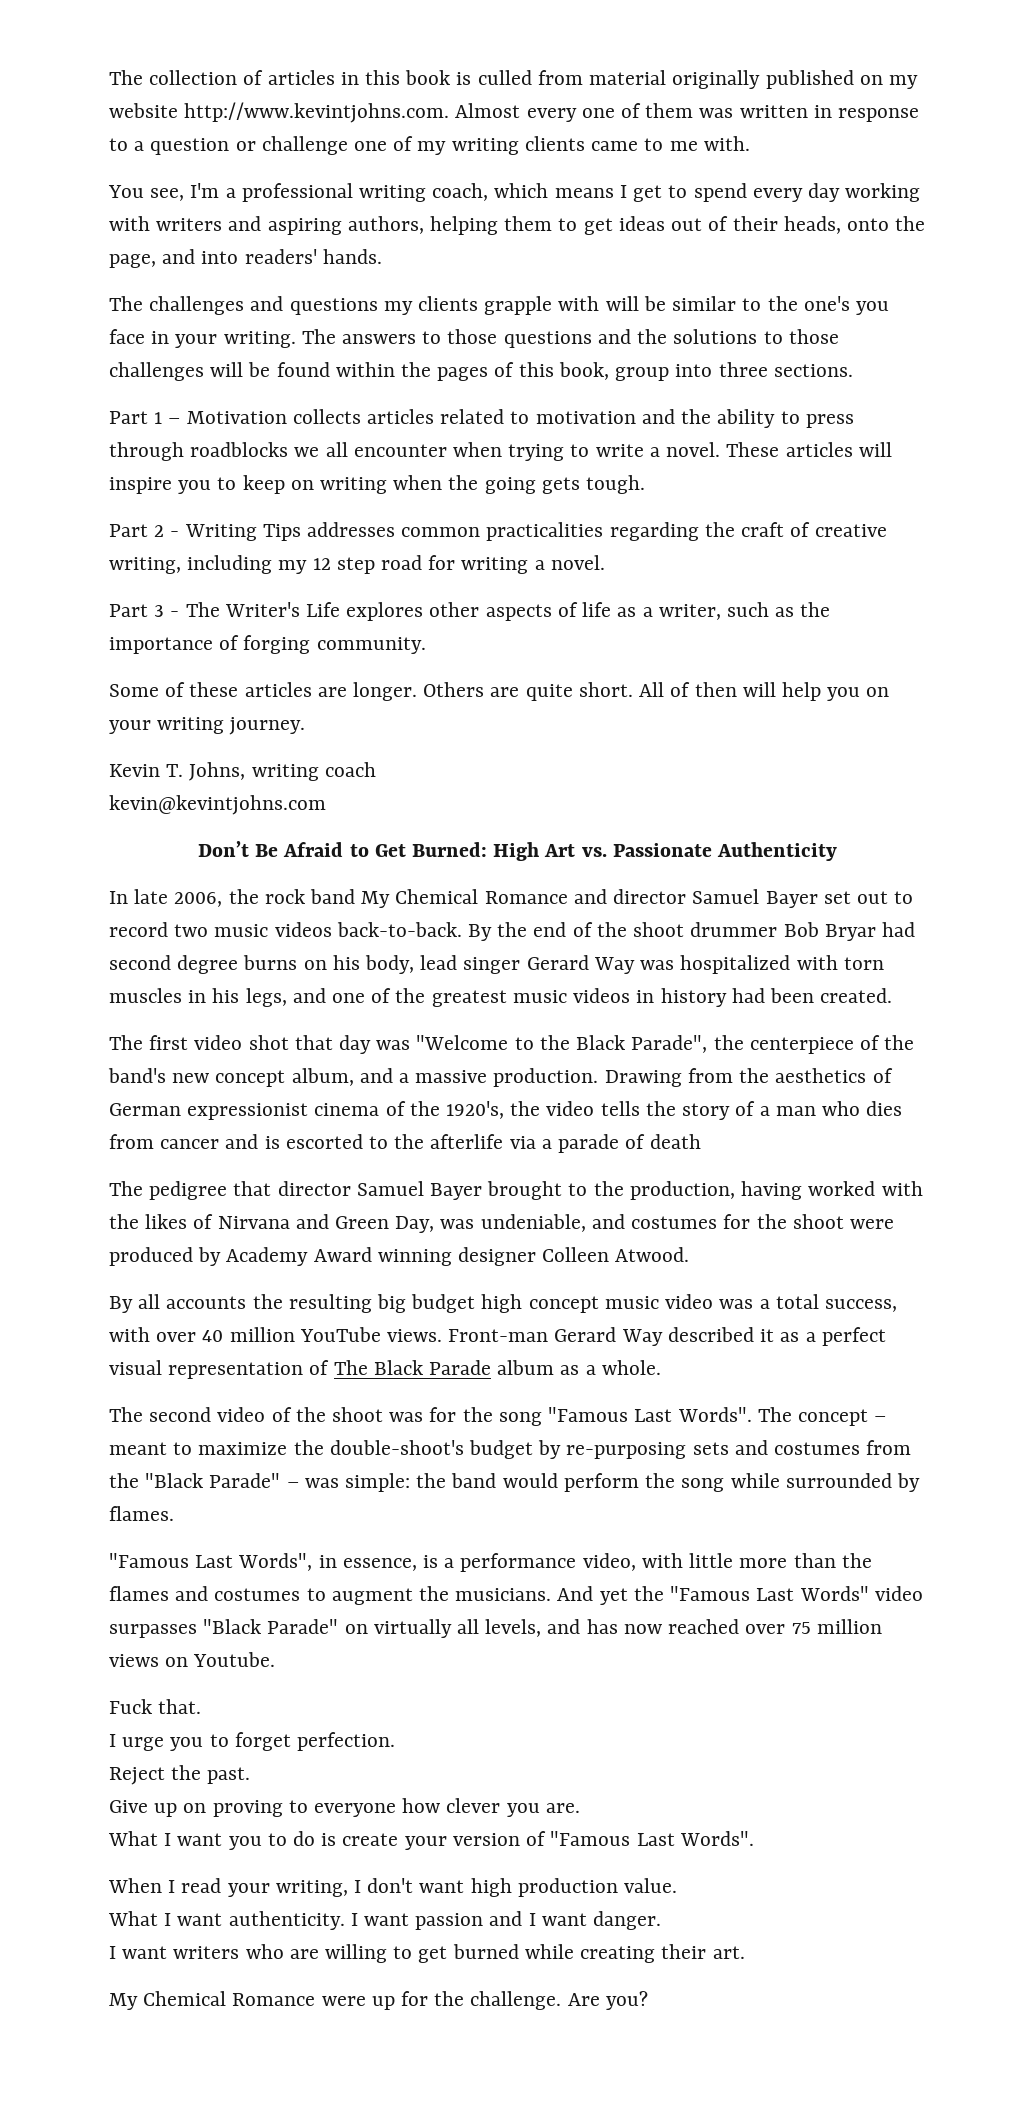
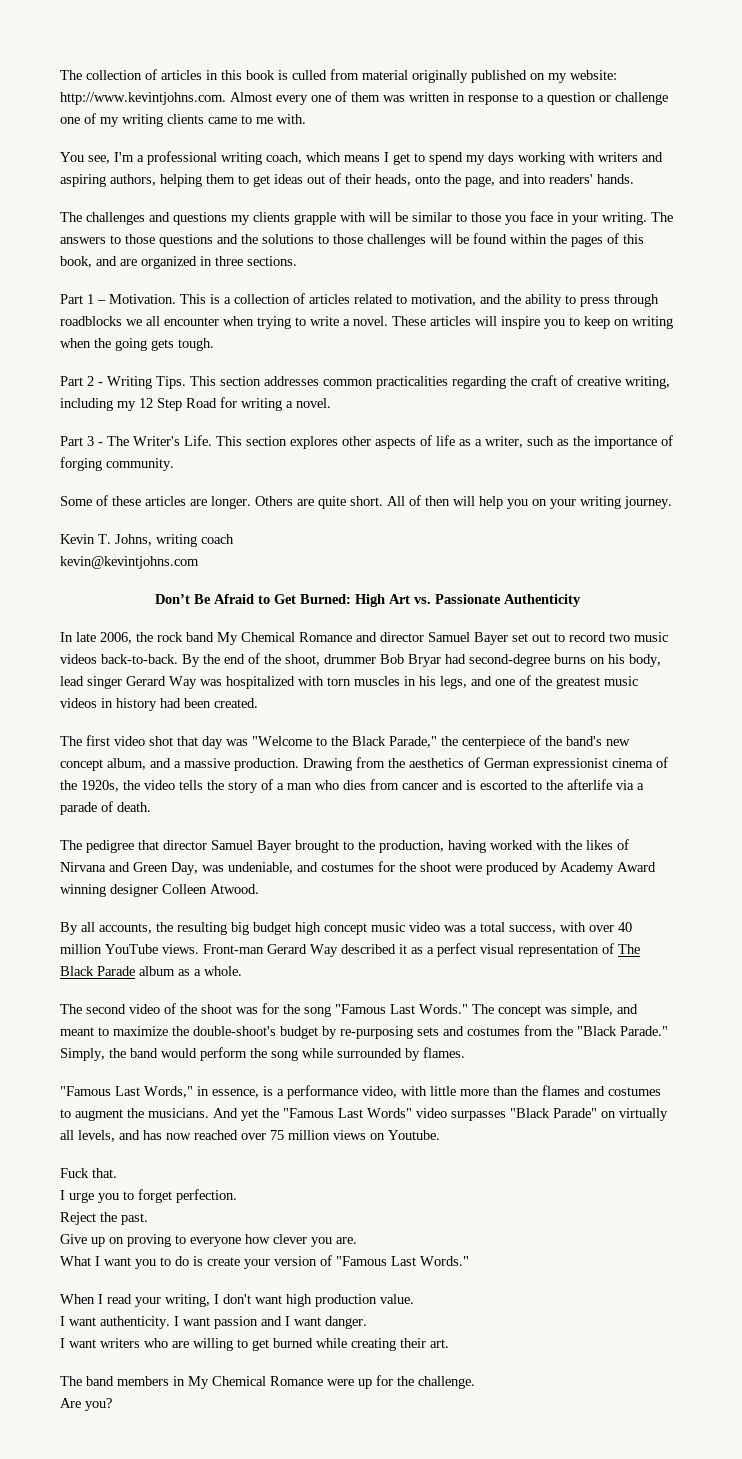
[109,103,178,118] website -> [570,70,617,80] website:
[752,183,840,202] every day -> [466,152,514,165] my days
[767,296,850,311] the one's -> [471,212,501,222] those
[615,364,713,381] group into -> [96,256,212,269] and are organized in
[186,409,361,424] Motivation collects -> [109,293,305,304] Motivation. This is a collection of
[535,411,636,424] motivation -> [411,294,476,306] motivation,
[262,524,301,541] Tips -> [156,376,261,389] Tips. This section
[336,555,423,574] step road -> [157,398,217,411] Step Road
[306,602,341,617] Life -> [184,435,287,446] Life. This section
[633,922,685,937] shoot -> [285,654,320,666] shoot,
[109,955,239,974] second degree -> [469,654,550,667] second-degree
[631,1035,708,1053] Parade", -> [389,736,437,748] Parade,"
[446,1101,505,1119] 1920's, -> [81,780,119,792] 1920s,
[649,1134,701,1149] death -> [117,802,151,812] death.
[166,1296,247,1309] accounts -> [99,923,152,934] accounts,
[677,1407,752,1422] Words". -> [419,1004,468,1014] Words."
[874,1416,887,1422] – -> [545,1004,638,1017] was simple, and
[209,1473,411,1492] Parade" – was simple: -> [620,1026,668,1036] [60,1048,105,1061] Parade." Simply,
[238,1553,313,1571] Words", -> [144,1086,193,1098] Words,"
[679,1831,754,1846] Words". -> [420,1256,469,1266] Words."
[108,1911,158,1926] What -> (414, 1299) none
(745, 1952) none -> [60,1376,185,1386] The band members in
(562, 2000) none -> (475, 1382) //

